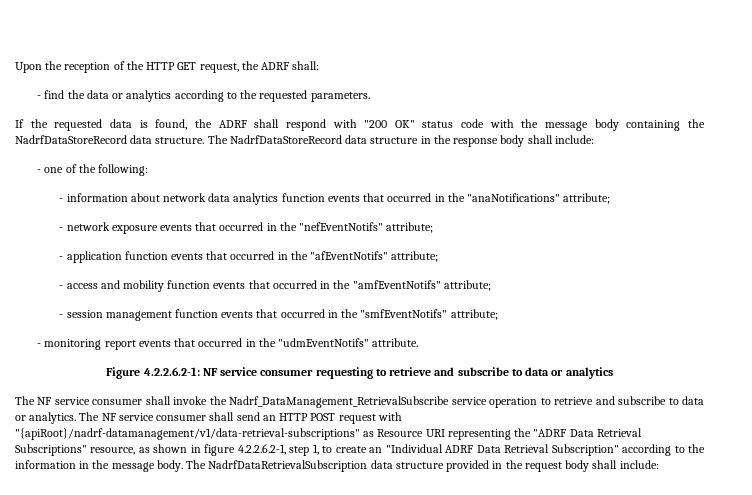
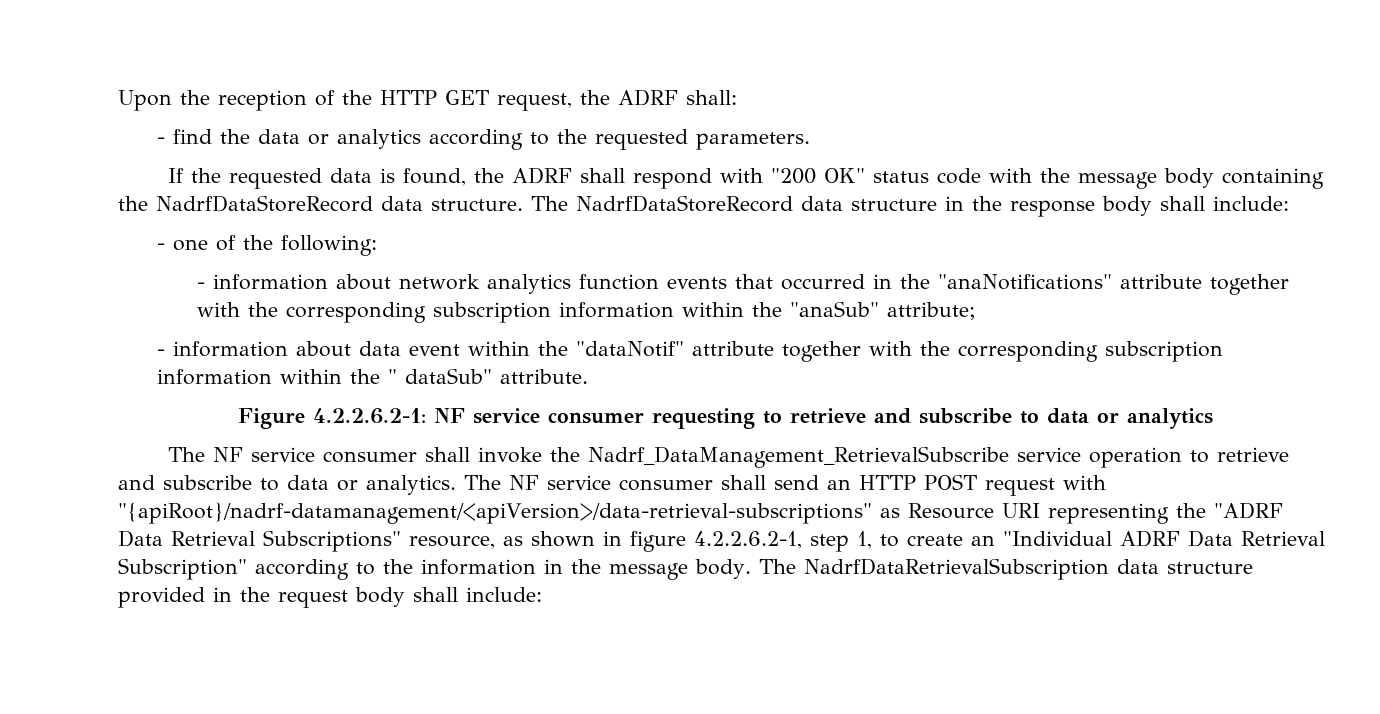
[208,193,231,202] data -> (480, 282) none
[563,193,611,204] [59,222,434,234] [59,251,439,263] [59,280,491,292] [59,309,498,321] [37,338,370,350] attribute; // - network exposure events that occurred in the "nefEventNotifs" attribute; // - application function events that occurred in the "afEventNotifs" attribute; // - access and mobility function events that occurred in the "amfEventNotifs" attribute; // - session management function events that occurred in the "smfEventNotifs" attribute; // - monitoring report events that occurred in the "udmEventNotifs" -> [1119,274,1289,295] [196,301,976,323] [157,341,1224,362] [157,368,493,385] attribute together with the corresponding subscription information within the "anaSub" attribute; // - information about data event within the "dataNotif" attribute together with the corresponding subscription information within the " dataSub"
[15,428,360,440] "{apiRoot}/nadrf-datamanagement/v1/data-retrieval-subscriptions" -> [118,502,872,524] "{apiRoot}/nadrf-datamanagement/<apiVersion>/data-retrieval-subscriptions"

